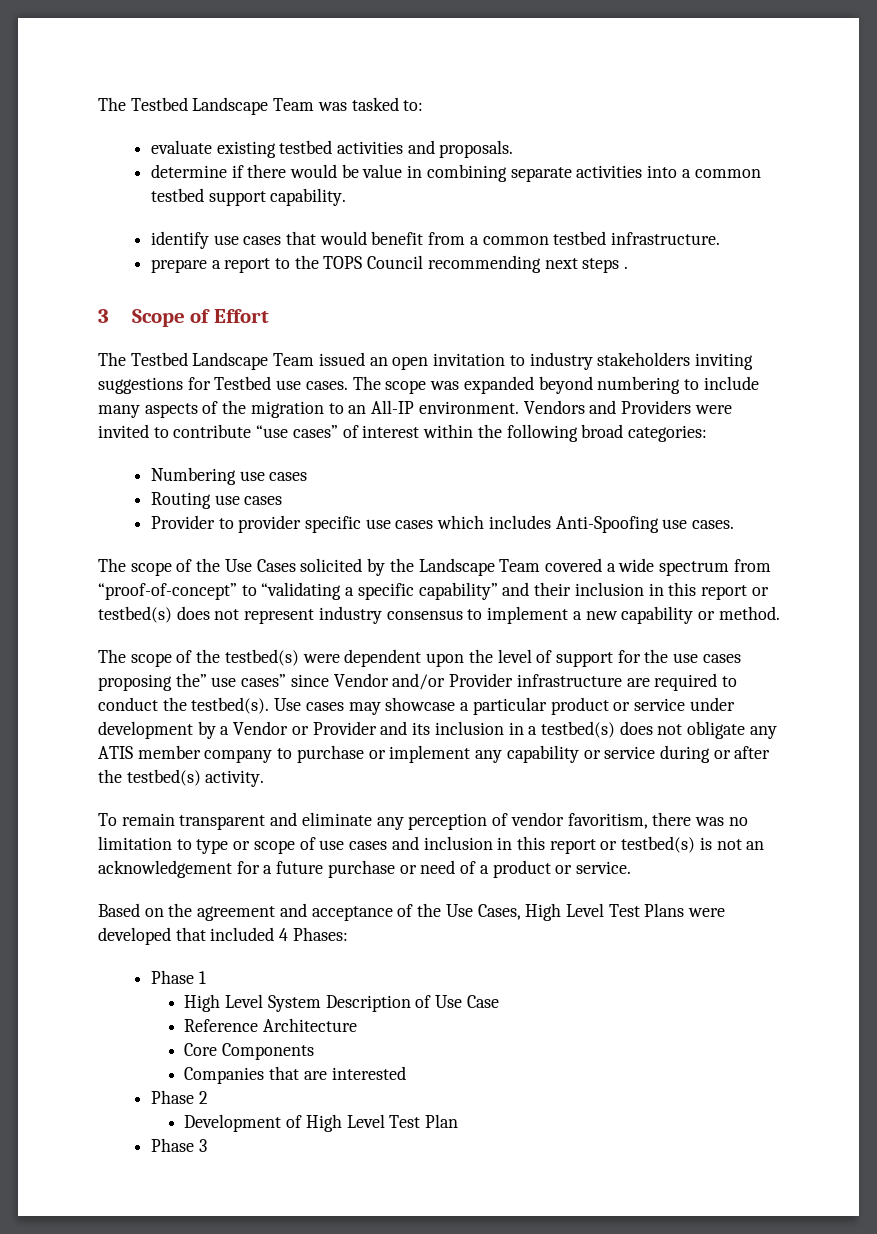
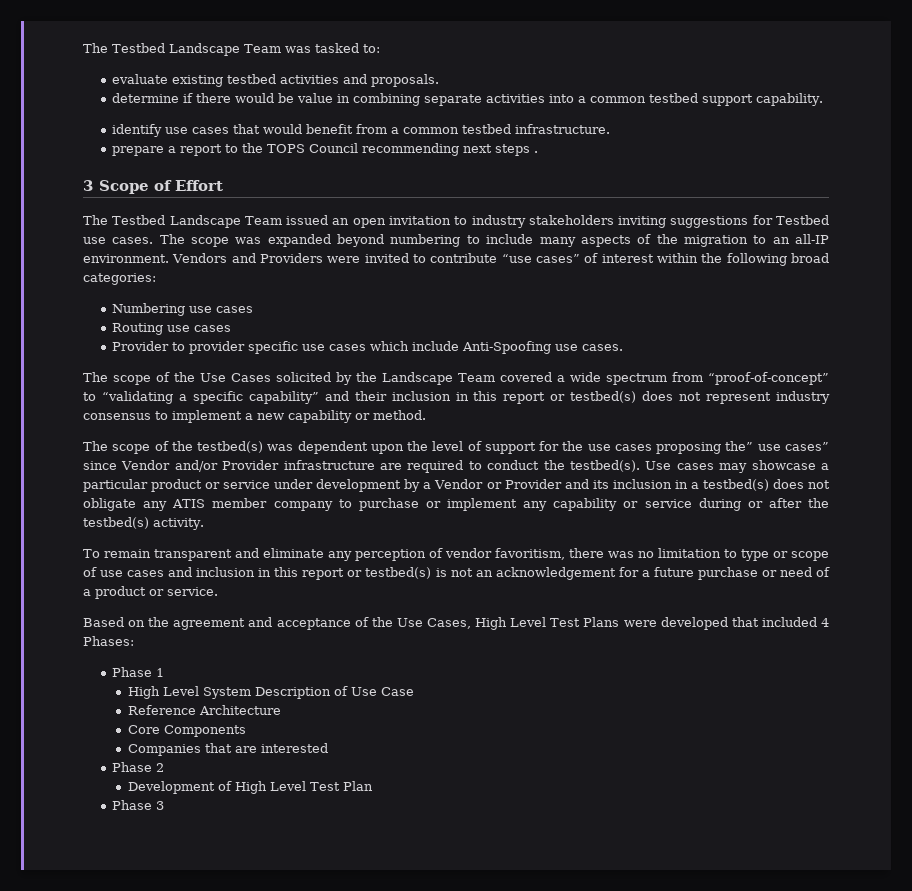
[371,400,415,414] All-IP -> [795,234,830,244] all-IP
[488,515,551,529] includes -> [412,341,460,351] include
[302,654,340,663] were -> [267,444,294,451] was

